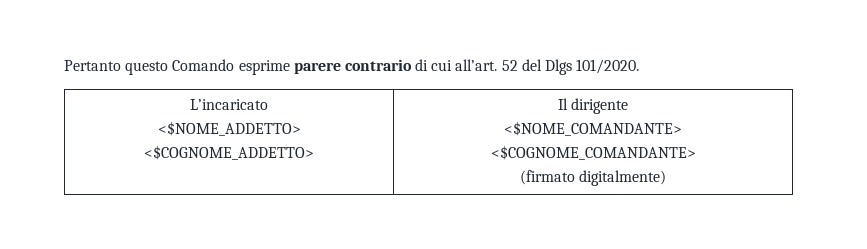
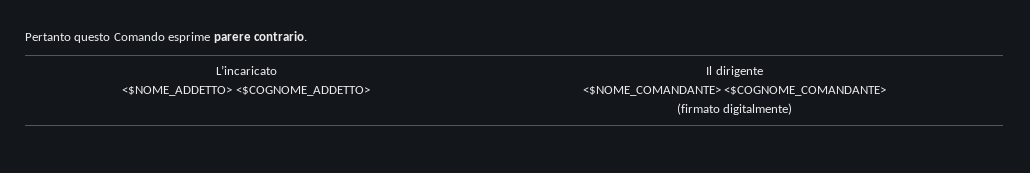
[344,59,640,75] contrario di cui all’art. 52 del Dlgs 101/2020. -> [253,31,307,41] contrario.

